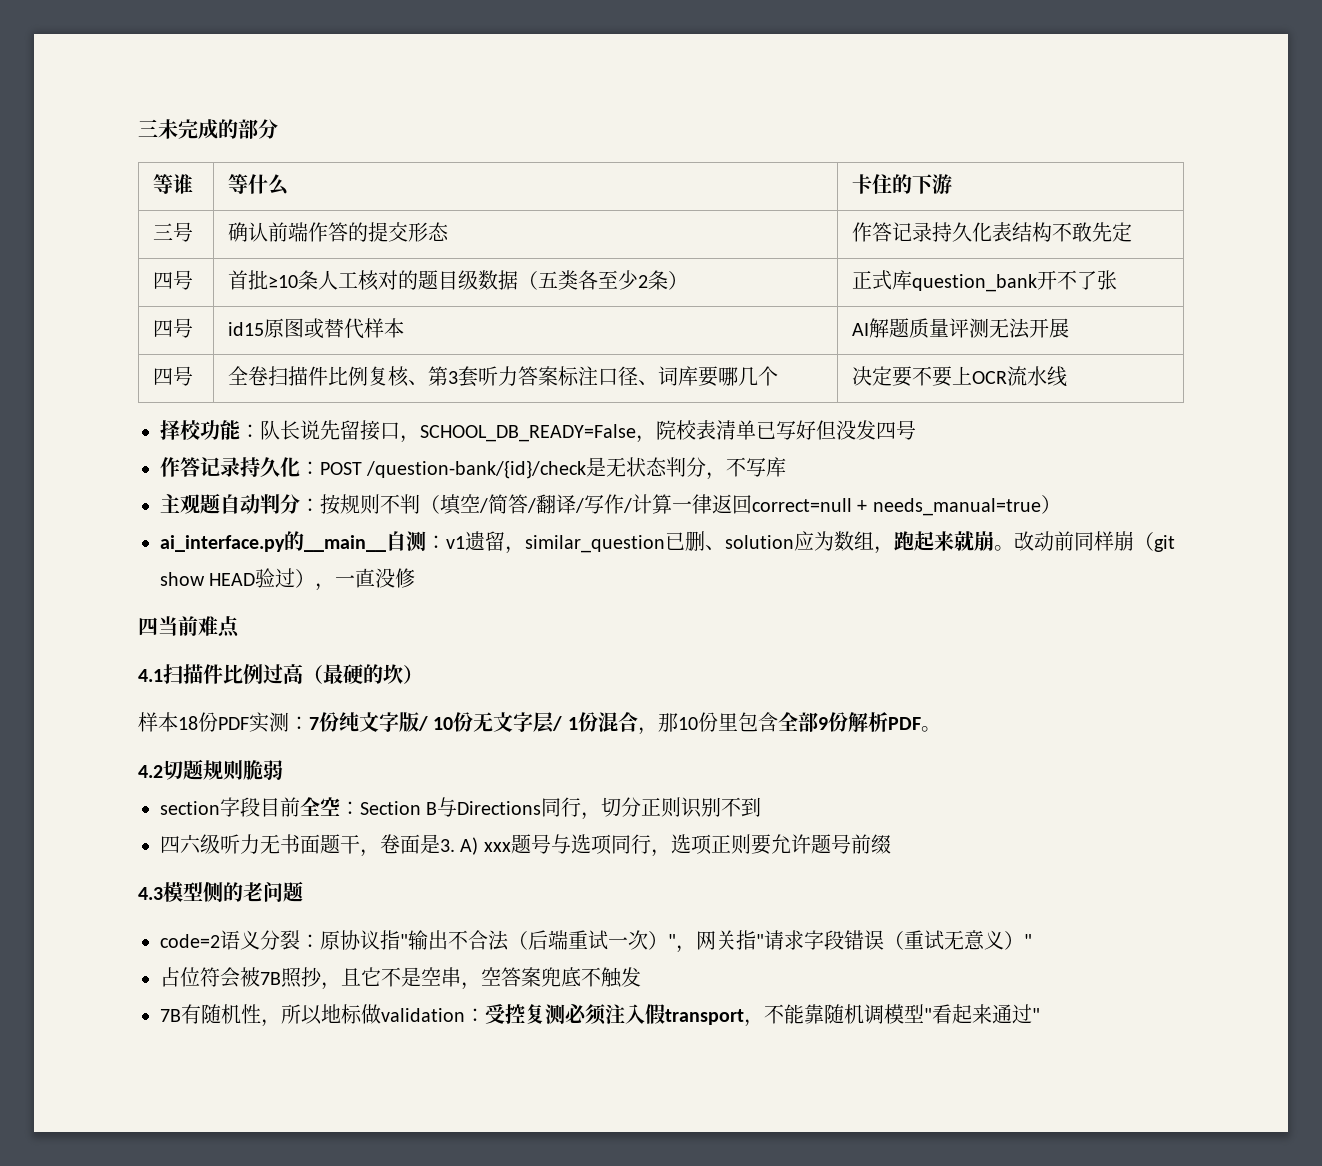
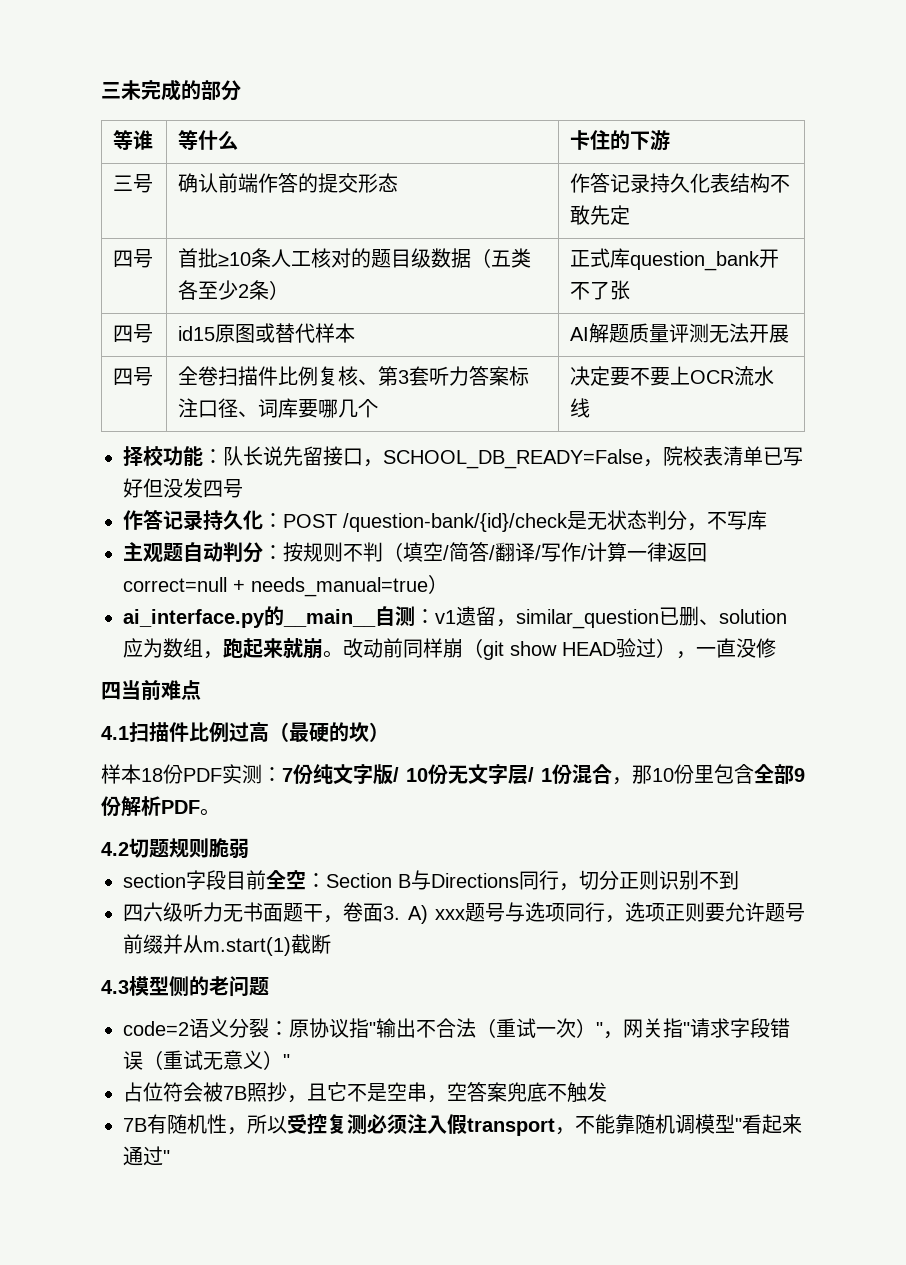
[420,834,440,854] 是 -> (383, 912) none
(891, 844) none -> [163,934,331,956] 并从m.start(1)截断
[528,930,568,950] 后端 -> (496, 1028) none
[321,1004,485,1024] 地标做validation： -> (287, 1125) none

